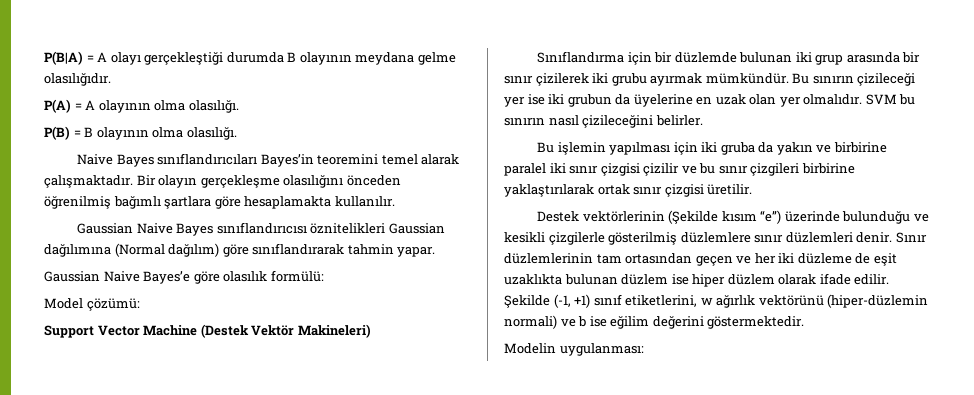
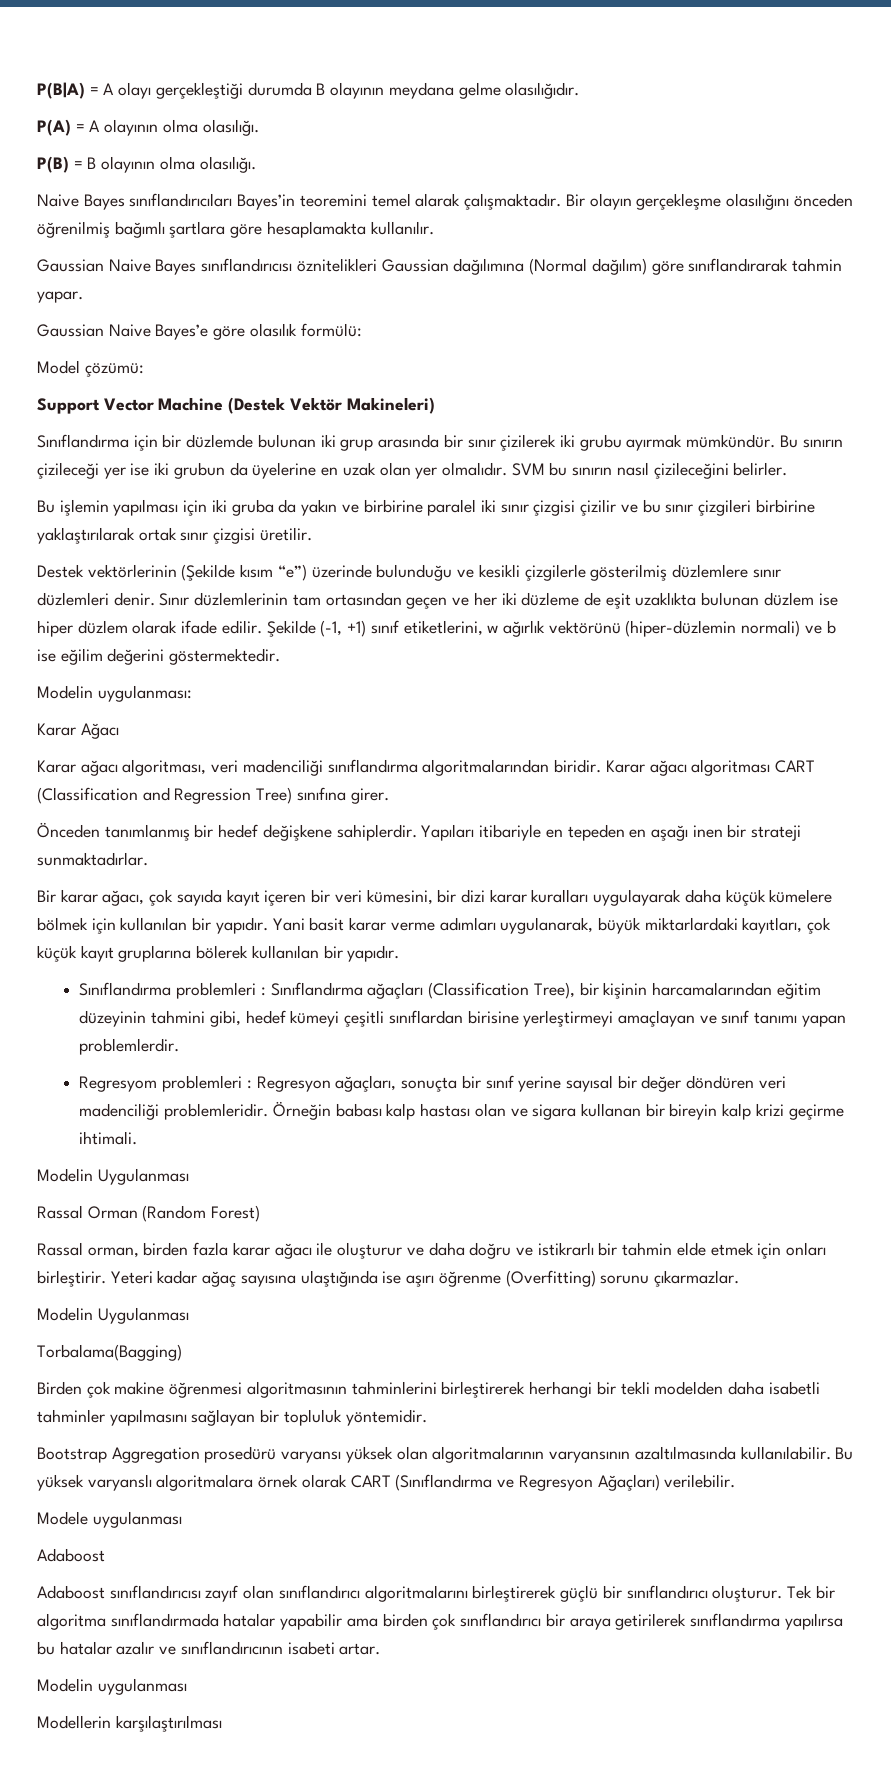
(644, 349) none -> [37,723,119,739] [37,759,815,776] [37,787,389,804] [37,822,802,841] [37,852,148,866] [37,889,833,906] [37,917,832,934] [37,945,400,962] [79,982,821,999] [79,1010,846,1027] [79,1038,180,1055] [79,1075,786,1092] [79,1101,844,1120] [79,1131,138,1145] [37,1168,189,1185] [37,1205,261,1222] [37,1242,827,1259] [37,1270,739,1287] [37,1307,189,1324] [37,1344,182,1361] [37,1381,820,1398] [37,1409,427,1426] [37,1446,854,1463] [37,1474,736,1491] [37,1511,182,1528] [37,1548,105,1562] [37,1585,835,1602] [37,1613,843,1630] [37,1641,381,1655] [37,1678,187,1695] [37,1715,222,1732] // Karar Ağacı // Karar ağacı algoritması, veri madenciliği sınıflandırma algoritmalarından biridir. Karar ağacı algoritması CART (Classification and Regression Tree) sınıfına girer. // Önceden tanımlanmış bir hedef değişkene sahiplerdir. Yapıları itibariyle en tepeden en aşağı inen bir strateji sunmaktadırlar. // Bir karar ağacı, çok sayıda kayıt içeren bir veri kümesini, bir dizi karar kuralları uygulayarak daha küçük kümelere bölmek için kullanılan bir yapıdır. Yani basit karar verme adımları uygulanarak, büyük miktarlardaki kayıtları, çok küçük kayıt gruplarına bölerek kullanılan bir yapıdır. // Sınıflandırma problemleri : Sınıflandırma ağaçları (Classification Tree), bir kişinin harcamalarından eğitim düzeyinin tahmini gibi, hedef kümeyi çeşitli sınıflardan birisine yerleştirmeyi amaçlayan ve sınıf tanımı yapan problemlerdir. // Regresyom problemleri : Regresyon ağaçları, sonuçta bir sınıf yerine sayısal bir değer döndüren veri madenciliği problemleridir. Örneğin babası kalp hastası olan ve sigara kullanan bir bireyin kalp krizi geçirme ihtimali. // Modelin Uygulanması // Rassal Orman (Random Forest) // Rassal orman, birden fazla karar ağacı ile oluşturur ve daha doğru ve istikrarlı bir tahmin elde etmek için onları birleştirir. Yeteri kadar ağaç sayısına ulaştığında ise aşırı öğrenme (Overfitting) sorunu çıkarmazlar. // Modelin Uygulanması // Torbalama(Bagging) // Birden çok makine öğrenmesi algoritmasının tahminlerini birleştirerek herhangi bir tekli modelden daha isabetli tahminler yapılmasını sağlayan bir topluluk yöntemidir. // Bootstrap Aggregation prosedürü varyansı yüksek olan algoritmalarının varyansının azaltılmasında kullanılabilir. Bu yüksek varyanslı algoritmalara örnek olarak CART (Sınıflandırma ve Regresyon Ağaçları) verilebilir. // Modele uygulanması // Adaboost // Adaboost sınıflandırıcısı zayıf olan sınıflandırıcı algoritmalarını birleştirerek güçlü bir sınıflandırıcı oluşturur. Tek bir algoritma sınıflandırmada hatalar yapabilir ama birden çok sınıflandırıcı bir araya getirilerek sınıflandırma yapılırsa bu hatalar azalır ve sınıflandırıcının isabeti artar. // Modelin uygulanması // Modellerin karşılaştırılması

